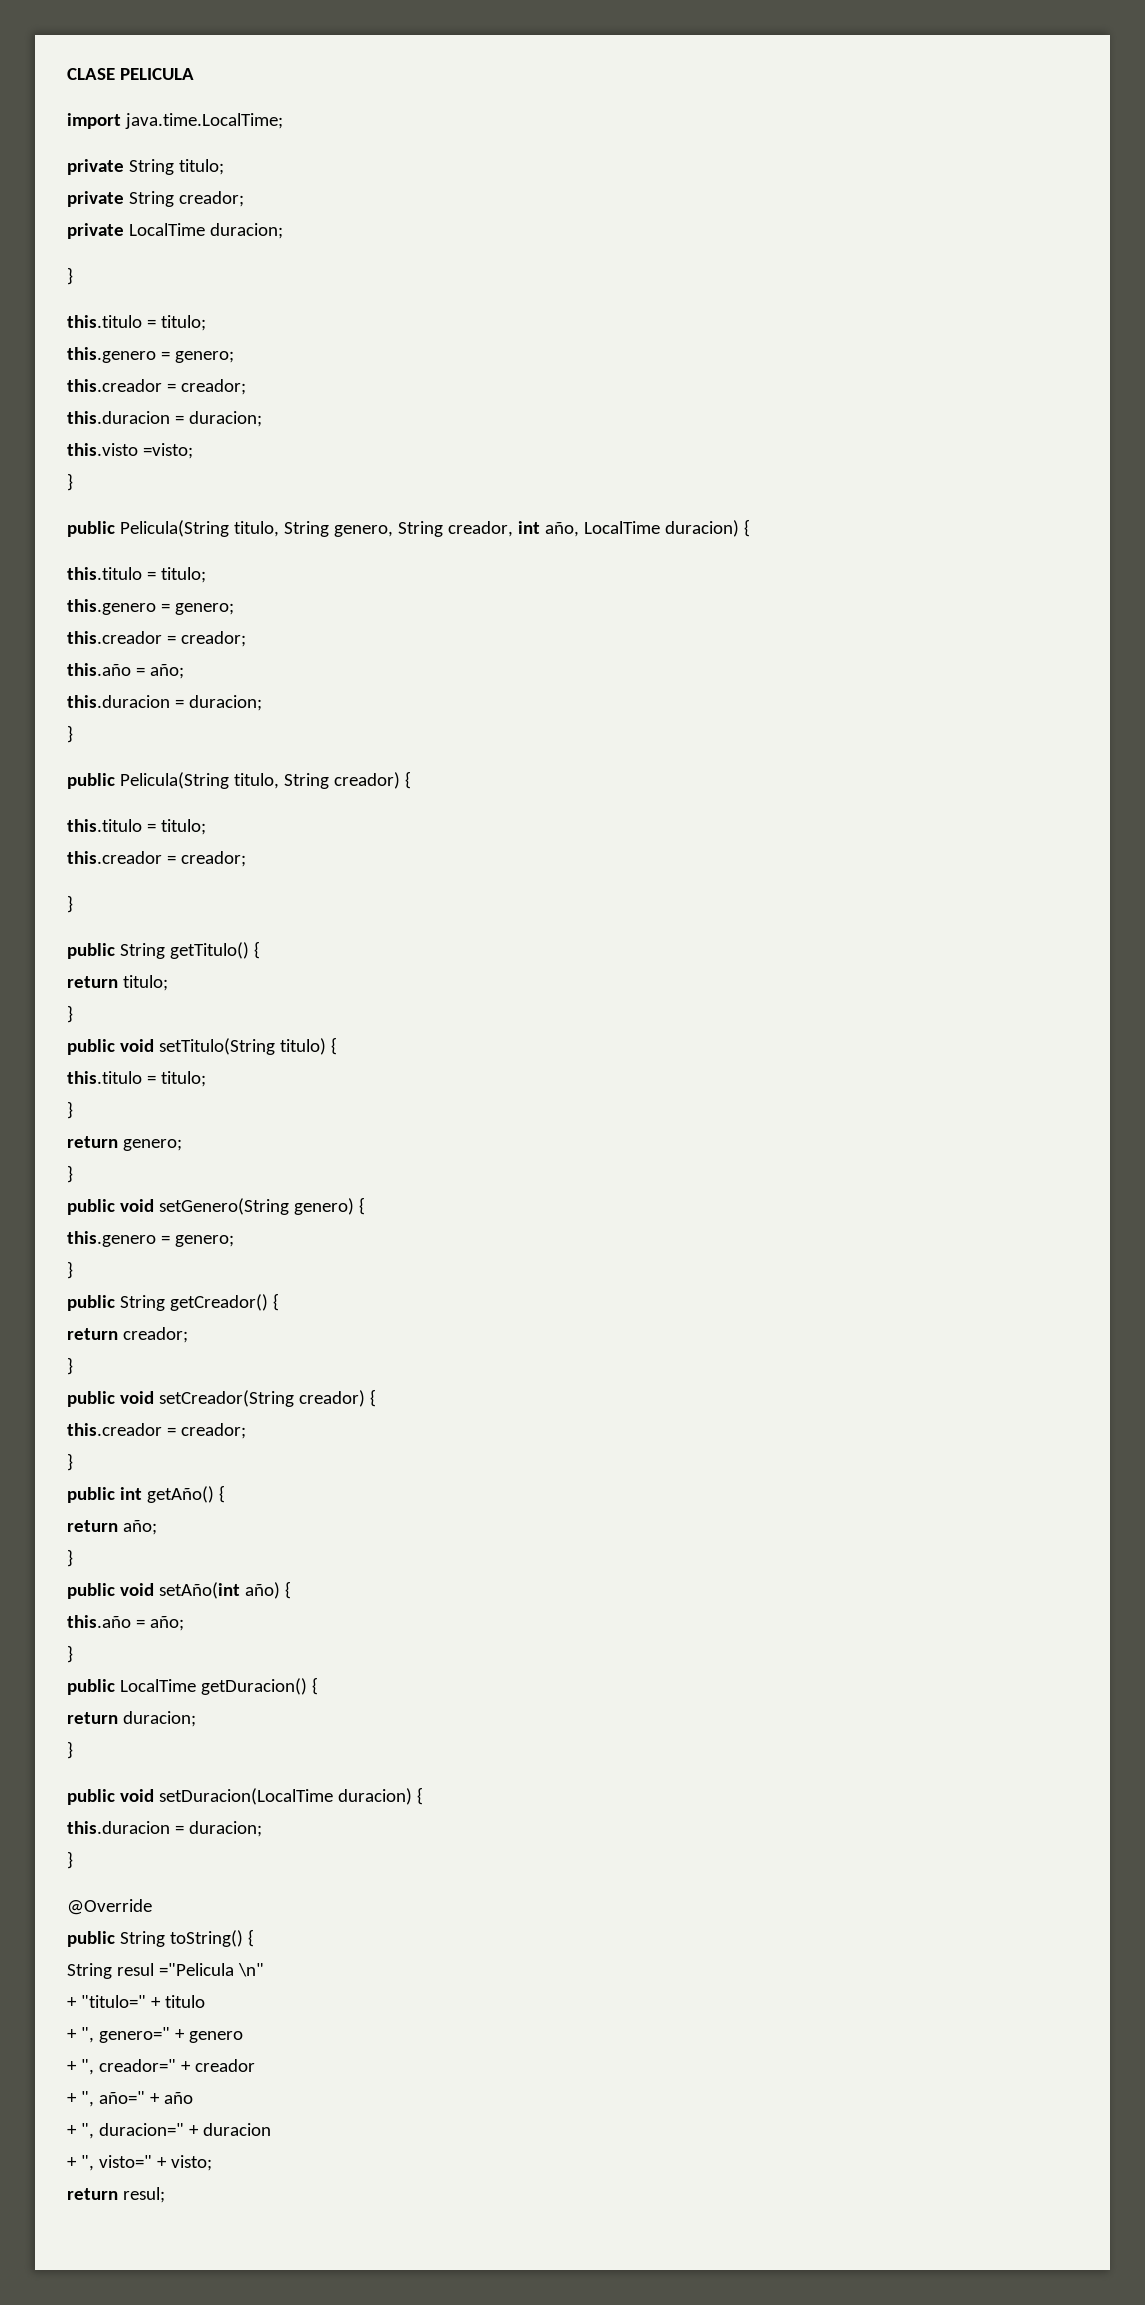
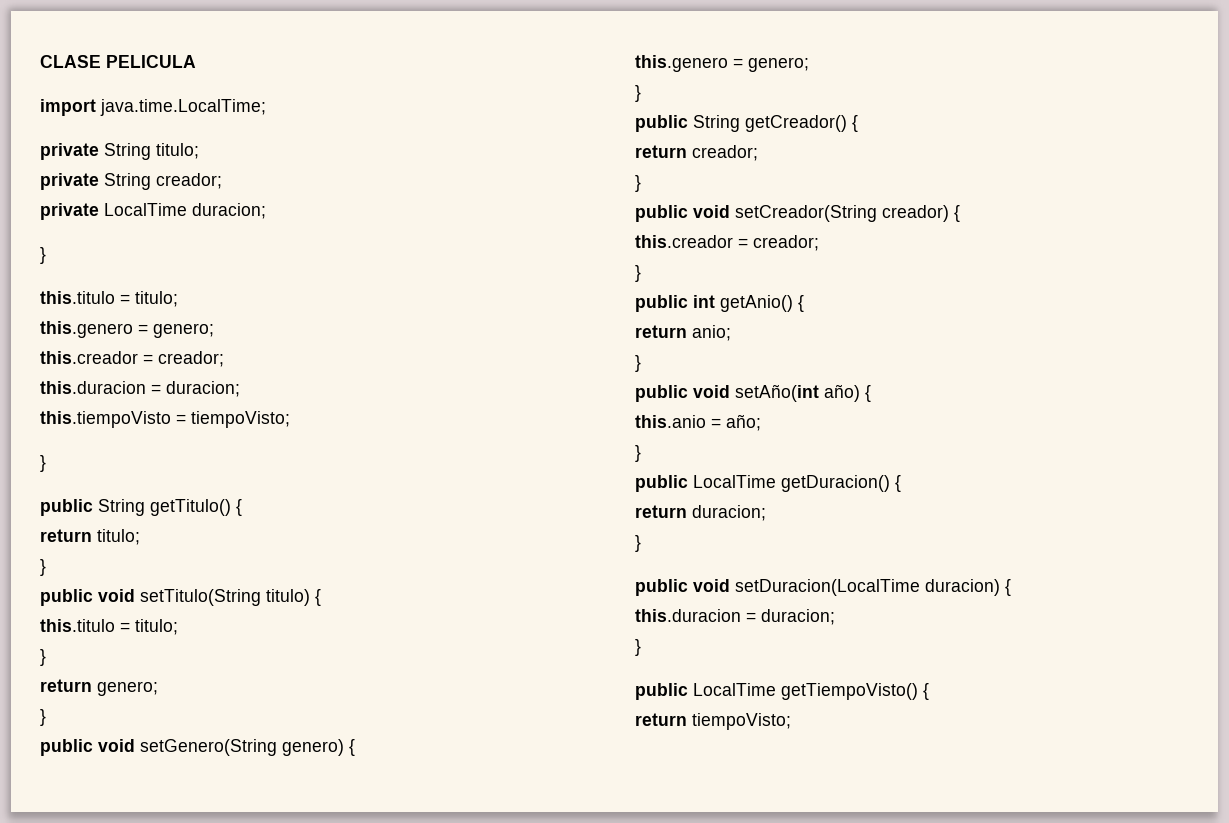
[67,443,193,459] [67,473,73,491] [67,519,750,537] [67,567,206,583] [67,599,234,615] [67,631,246,647] [67,663,184,679] [67,695,262,711] [67,725,73,743] [67,771,411,789] [67,819,206,835] [67,851,246,867] this.visto =visto; // } // public Pelicula(String titulo, String genero, String creador, int año, LocalTime duracion) { // this.titulo = titulo; // this.genero = genero; // this.creador = creador; // this.año = año; // this.duracion = duracion; // } // public Pelicula(String titulo, String creador) { // this.titulo = titulo; // this.creador = creador; -> [40,411,290,428] this.tiempoVisto = tiempoVisto;
[146,1485,225,1503] [67,1520,157,1535] getAño() { // return año; -> [720,295,804,312] [635,325,731,341] getAnio() { // return anio;
[67,1615,131,1628] this.año -> [635,415,706,428] this.anio
[67,1899,152,1915] [67,1929,254,1947] [67,1963,264,1979] [67,1995,205,2008] [67,2027,243,2043] [67,2059,255,2075] [67,2091,193,2107] [67,2123,271,2139] [67,2155,212,2171] [67,2187,165,2203] // @Override // public String toString() { // String resul ="Pelicula \n" // + "titulo=" + titulo // + ", genero=" + genero // + ", creador=" + creador // + ", año=" + año // + ", duracion=" + duracion // + ", visto=" + visto; // return resul; -> [635,683,929,700] [635,713,791,730] // public LocalTime getTiempoVisto() { // return tiempoVisto;

